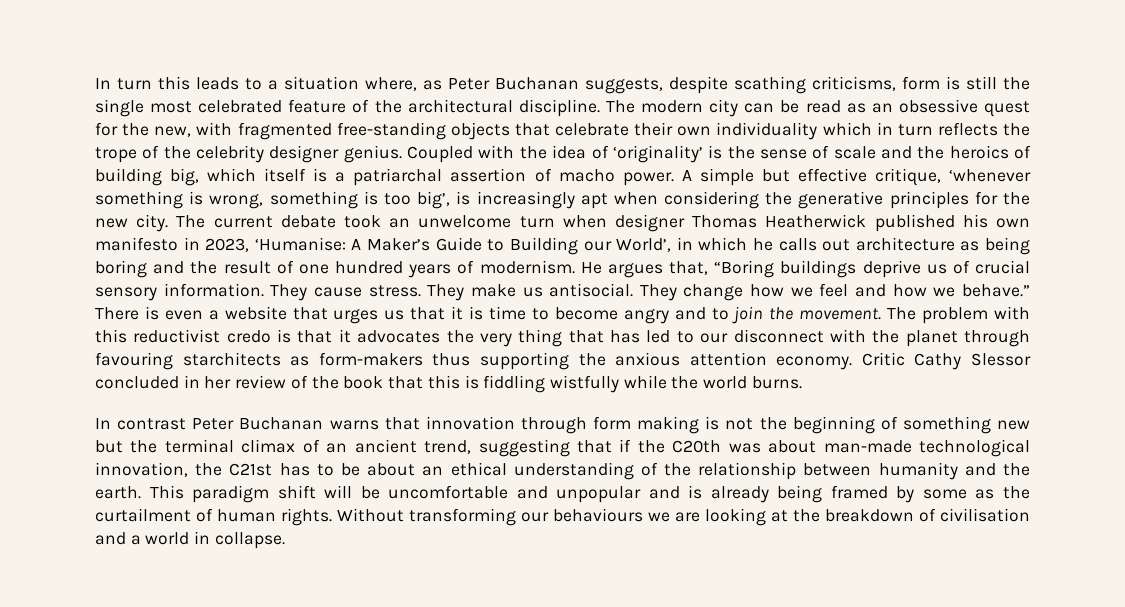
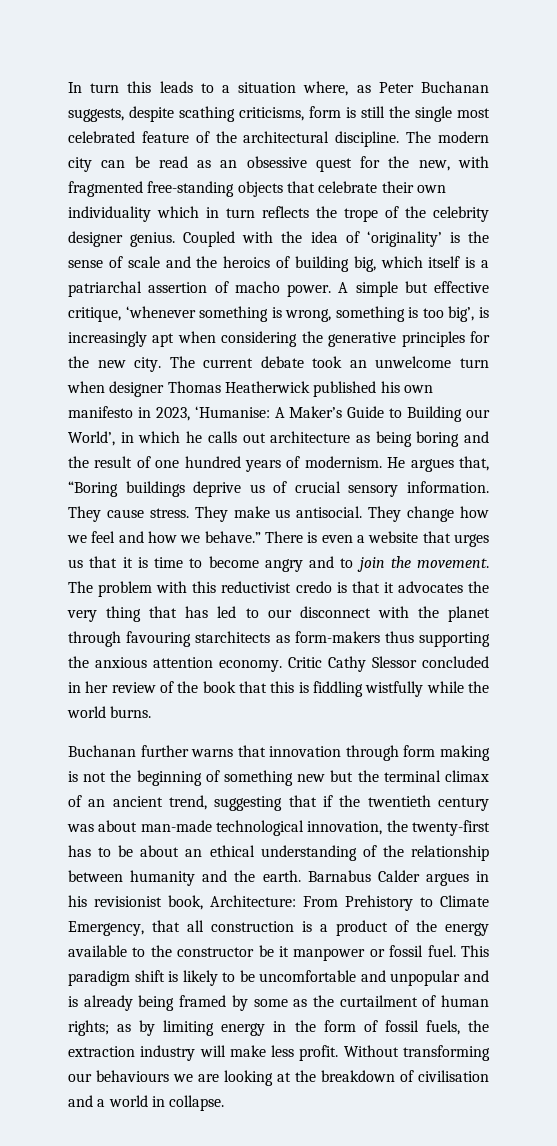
[95,417,324,430] In contrast Peter Buchanan -> [68,745,189,757] Buchanan further
[672,440,722,453] C20th -> [367,795,489,811] twentieth century
[229,463,273,476] C21st -> [412,820,490,836] twenty-first
[149,485,353,503] This paradigm shift will -> [307,870,489,886] [68,895,489,911] [68,920,489,936] [68,945,489,961] [68,970,236,986] Barnabus Calder argues in his revisionist book, Architecture: From Prehistory to Climate Emergency, that all construction is a product of the energy available to the constructor be it manpower or fossil fuel. This paradigm shift is likely to
[281,508,332,526] rights. -> [68,1020,490,1036] [68,1045,339,1061] rights; as by limiting energy in the form of fossil fuels, the extraction industry will make less profit.

